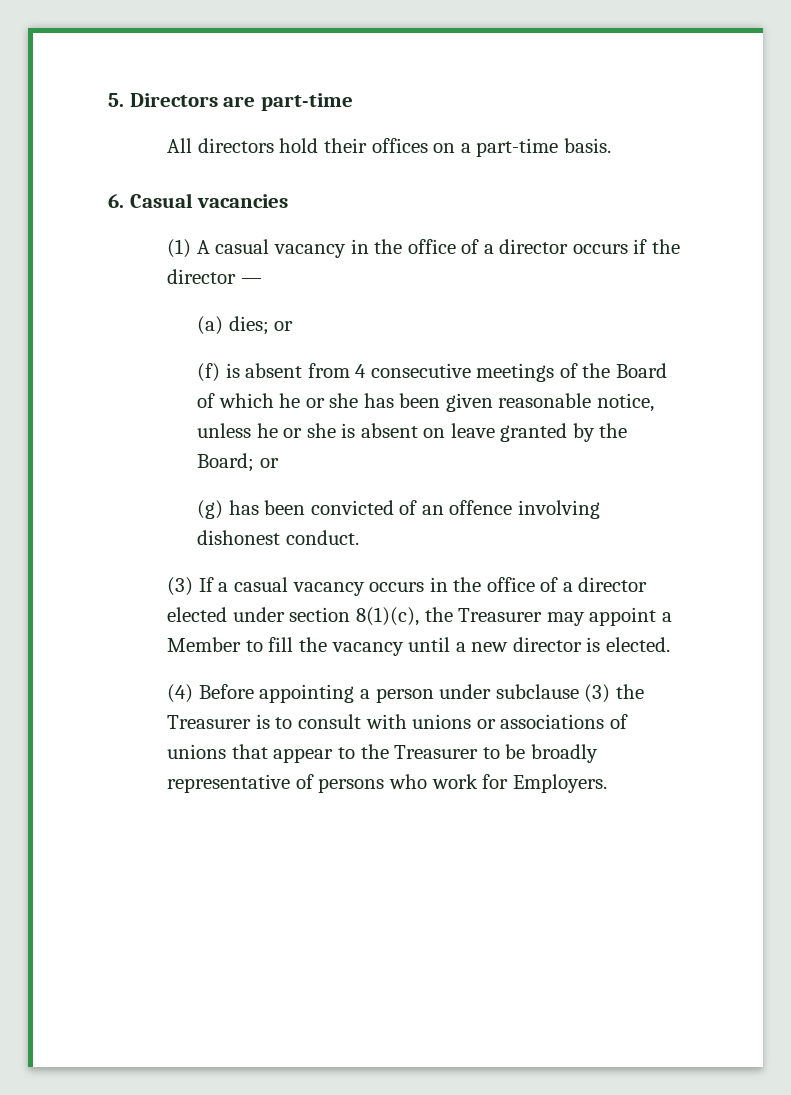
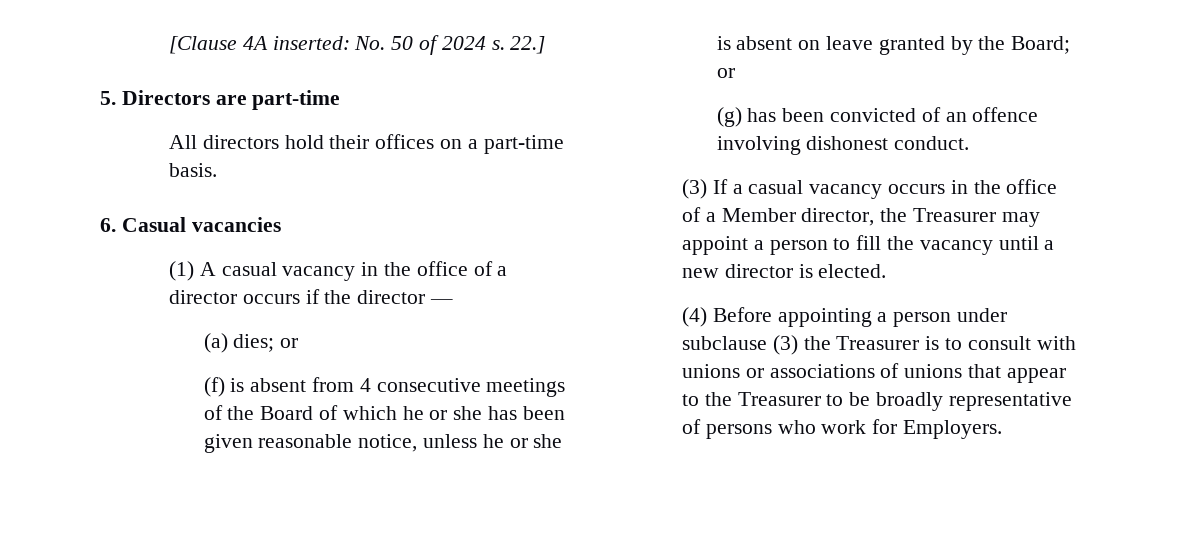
(108, 100) none -> [168,35,546,55] [Clause 4A inserted: No. 50 of 2024 s. 22.] //
[578,577,648,592] [167,607,419,626] director elected under section 8(1)(c), -> [721,208,875,226] Member director,
[167,637,242,652] Member -> [769,240,828,255] person

